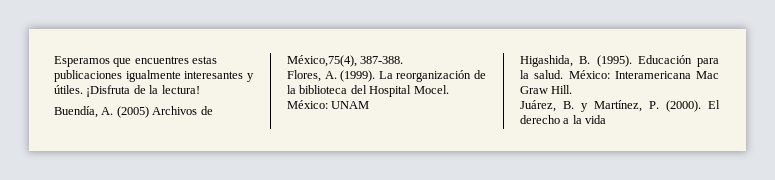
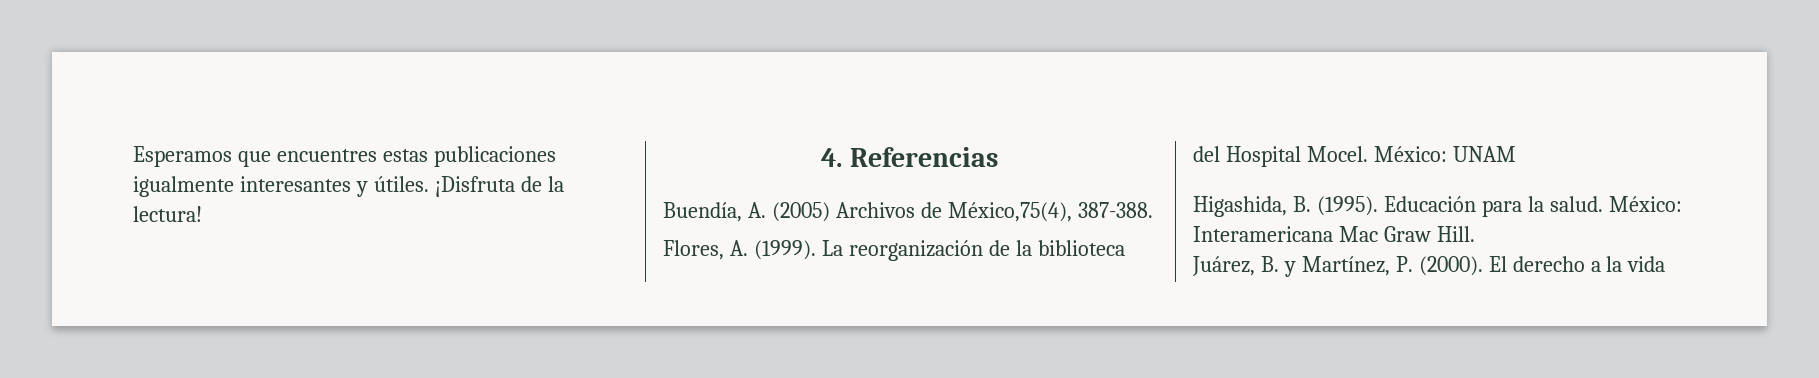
(200, 89) none -> [821,147,998,167] // 4. Referencias

